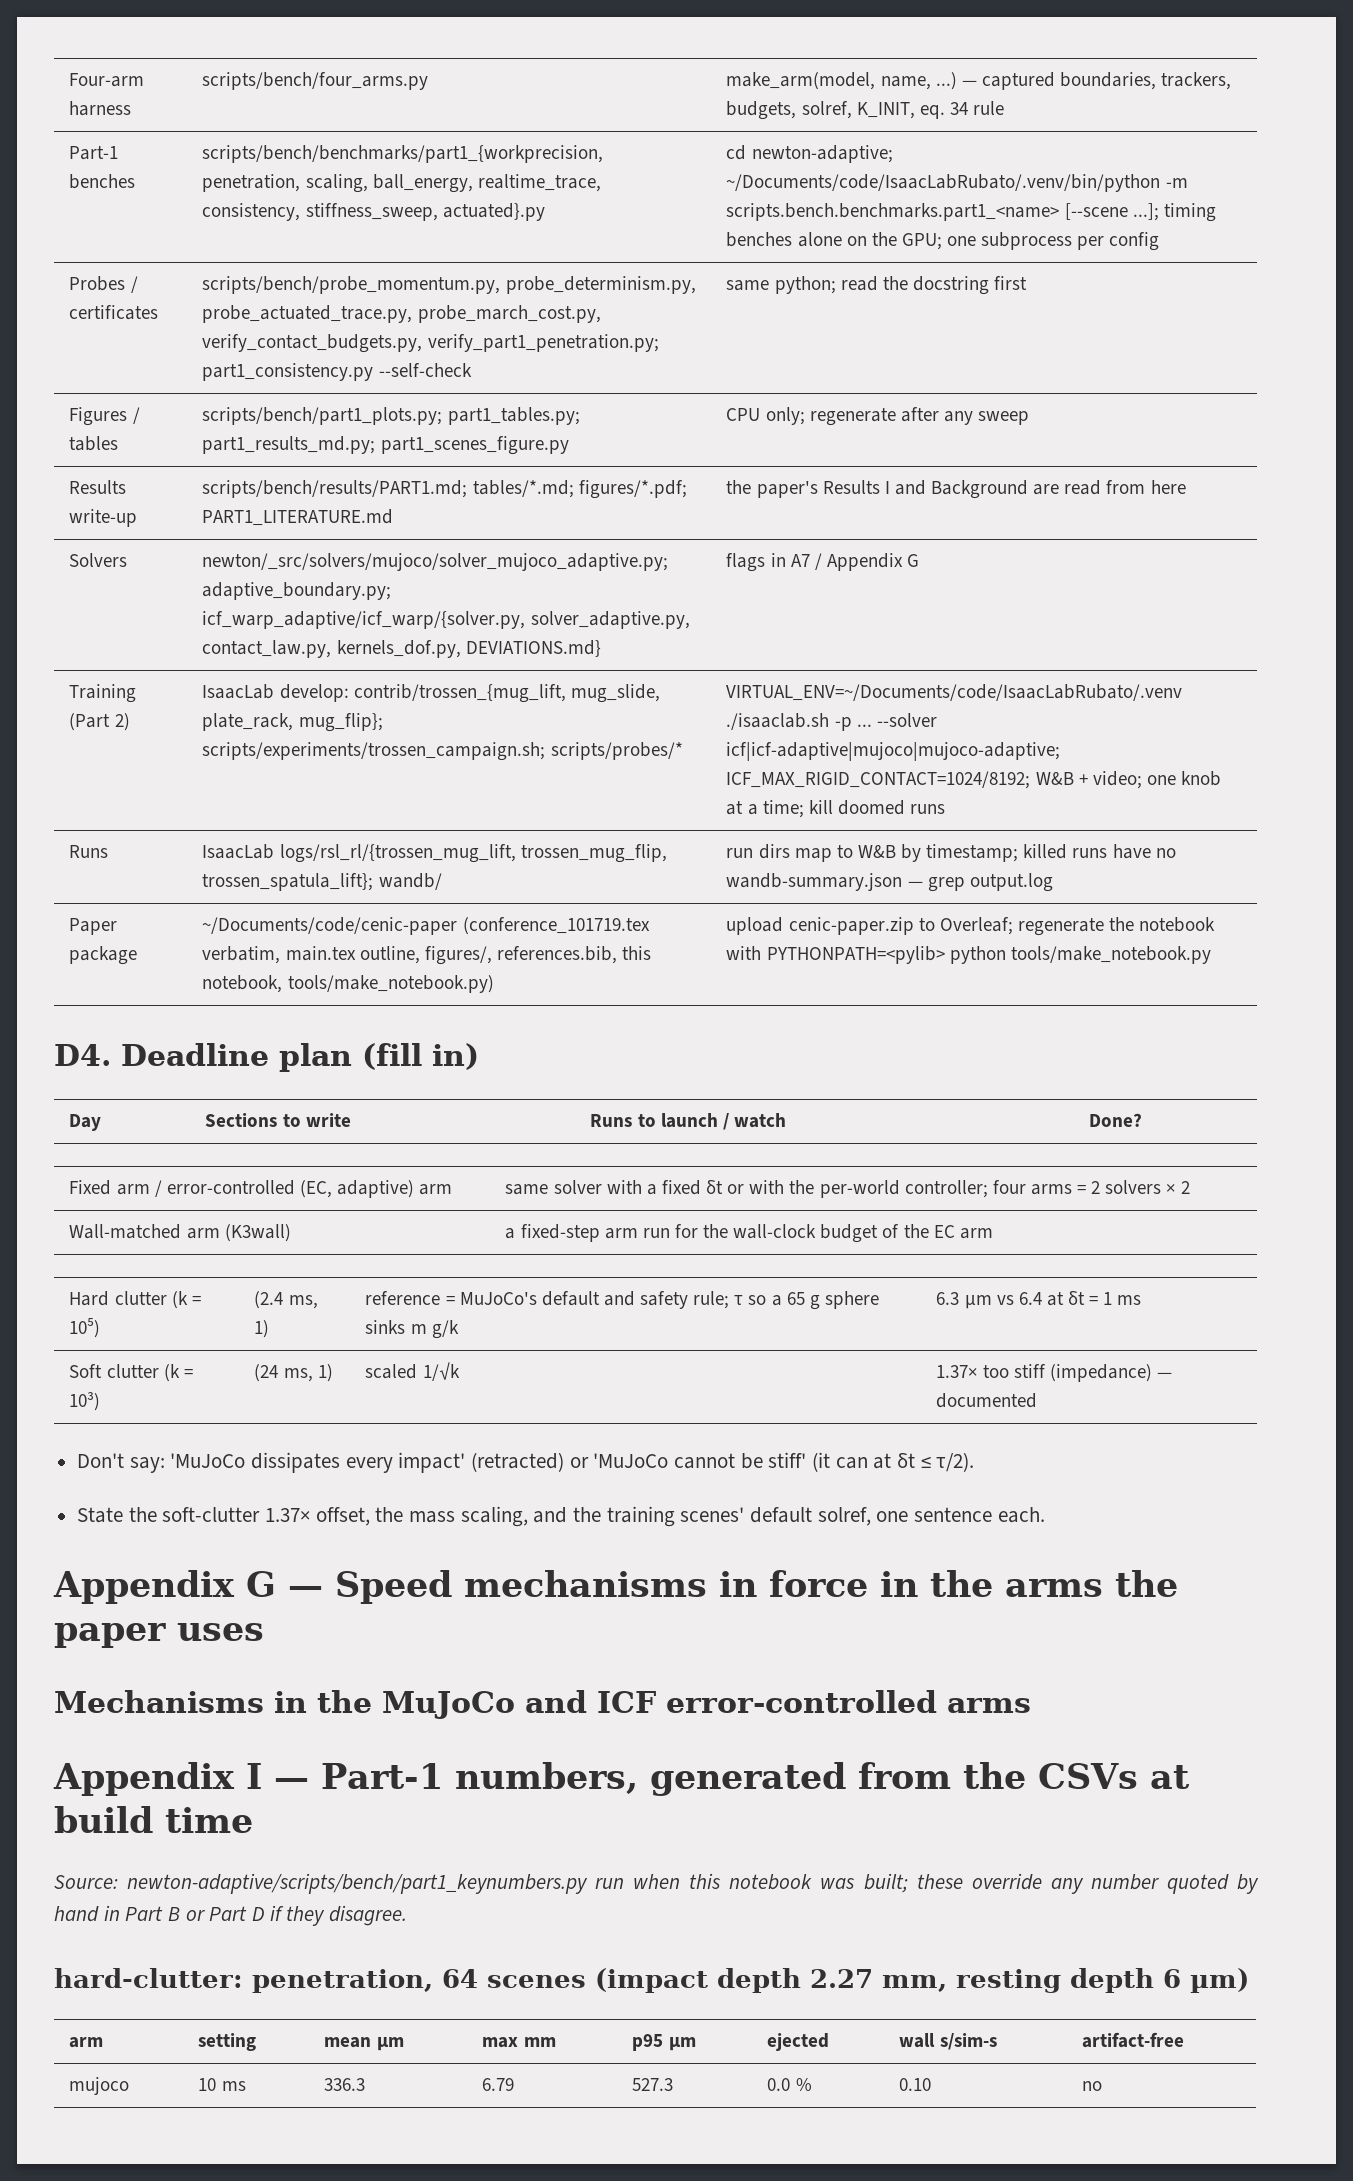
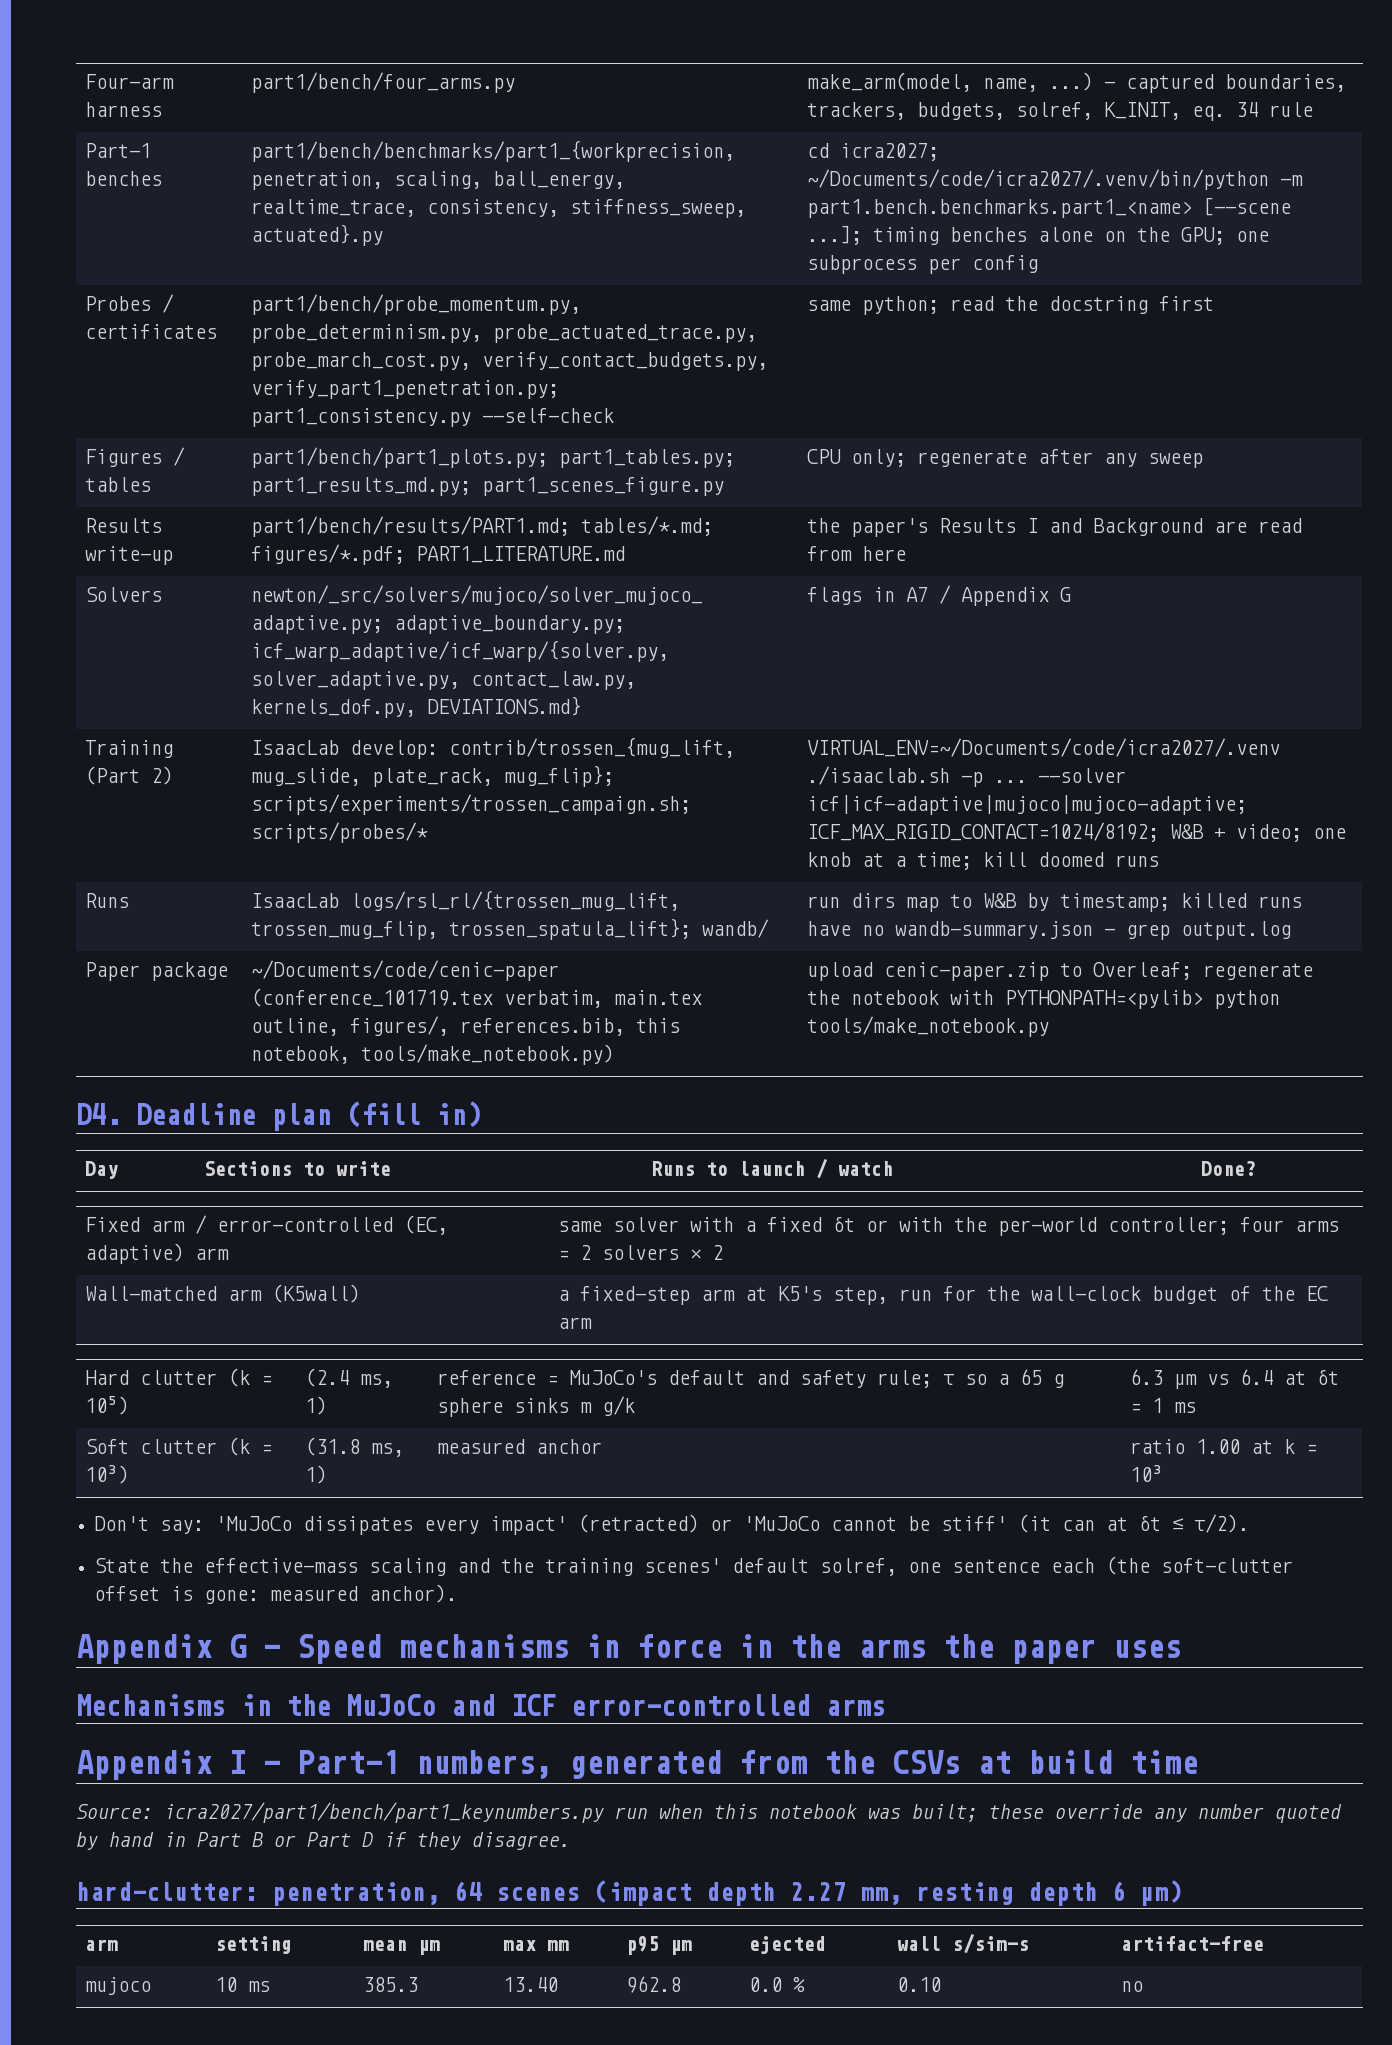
[202,72,429,90] scripts/bench/four_arms.py -> [251,72,516,93] part1/bench/four_arms.py
[202,145,604,163] scripts/bench/benchmarks/part1_{workprecision, -> [251,140,736,162] part1/bench/benchmarks/part1_{workprecision,
[751,145,893,163] [726,174,1188,192] [726,203,1060,221] newton-adaptive; ~/Documents/code/IsaacLabRubato/.venv/bin/python -m scripts.bench.benchmarks.part1_<name> -> [840,143,940,161] [807,169,1304,190] [807,199,1193,218] icra2027; ~/Documents/code/icra2027/.venv/bin/python -m part1.bench.benchmarks.part1_<name>
[202,276,501,294] scripts/bench/probe_momentum.py, -> [251,294,582,315] part1/bench/probe_momentum.py,
[202,407,443,425] scripts/bench/part1_plots.py; -> [251,447,549,468] part1/bench/part1_plots.py;
[202,480,468,498] scripts/bench/results/PART1.md; -> [251,516,571,537] part1/bench/results/PART1.md;
[726,684,1183,701] VIRTUAL_ENV=~/Documents/code/IsaacLabRubato/.venv -> [807,738,1281,757] VIRTUAL_ENV=~/Documents/code/icra2027/.venv
[224,1224,291,1242] (K3wall) -> [272,1284,361,1303] (K5wall)
(638, 1233) none -> [745,1286,889,1305] at K5's step,
[254,1364,333,1382] [365,1362,460,1381] [936,1364,1172,1382] [936,1393,1038,1408] (24 ms, 1) | scaled 1/√k | 1.37× too stiff (impedance) — documented -> [305,1437,405,1457] [305,1465,328,1484] [437,1439,603,1454] [1130,1439,1318,1454] [1130,1465,1164,1482] (31.8 ms, 1) | measured anchor | ratio 1.00 at k = 10³
[162,1506,528,1527] soft-clutter 1.37× offset, the mass scaling, -> [204,1558,447,1576] effective-mass scaling
[997,1507,1045,1523] each. -> [1051,1556,1294,1575] [94,1584,458,1604] each (the soft-clutter offset is gone: measured anchor).
[127,1873,589,1894] newton-adaptive/scripts/bench/part1_keynumbers.py -> [164,1802,604,1823] icra2027/part1/bench/part1_keynumbers.py
[324,2078,366,2091] [482,2078,515,2091] [632,2078,674,2091] 336.3 | 6.79 | 527.3 -> [363,1977,419,1992] [503,1977,559,1992] [626,1976,682,1993] 385.3 | 13.40 | 962.8

